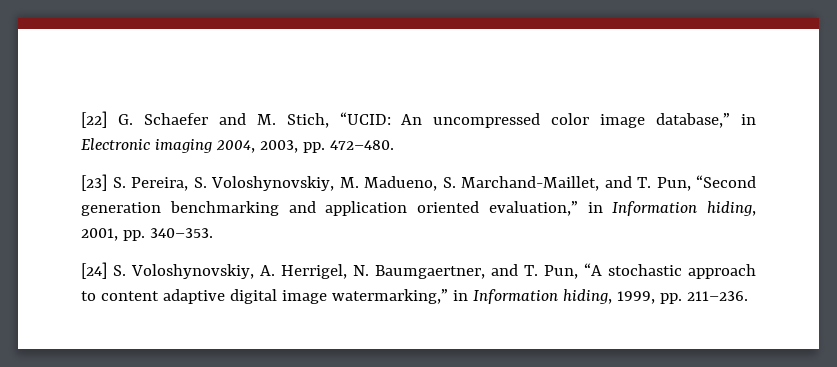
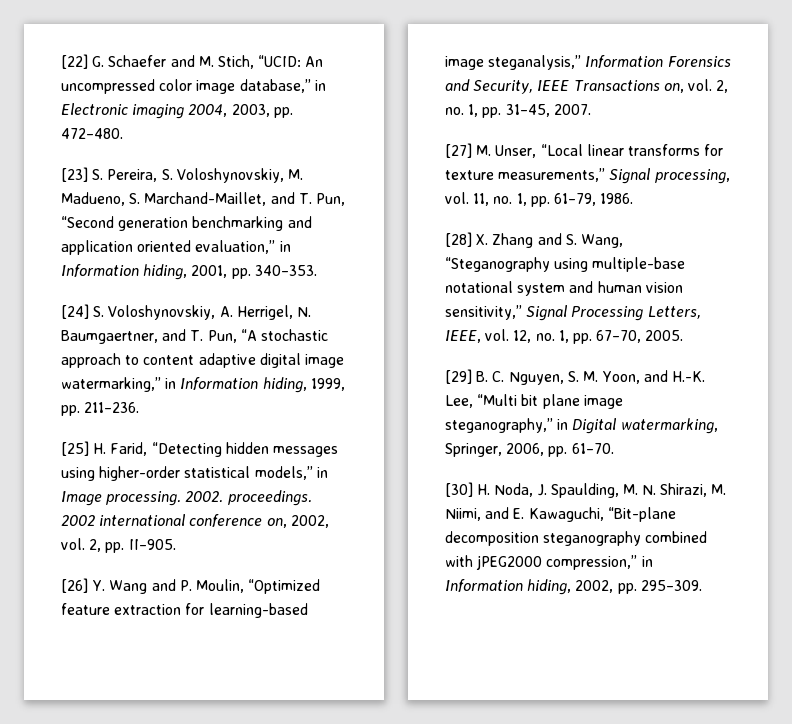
(748, 296) none -> [61,441,338,457] [61,466,328,481] [61,490,312,506] [61,514,329,528] [61,538,176,553] [61,578,321,594] [61,603,308,618] [445,55,731,70] [445,79,729,94] [445,104,591,118] [445,143,724,158] [445,168,730,184] [445,192,634,207] [445,232,623,248] [445,257,686,272] [445,281,683,296] [445,305,701,321] [445,329,684,344] [445,369,706,385] [445,394,623,409] [445,418,718,434] [445,443,614,457] [445,482,727,498] [445,507,676,522] [445,531,708,546] [445,555,653,570] [445,579,702,595] // [25] H. Farid, “Detecting hidden messages using higher-order statistical models,” in Image processing. 2002. proceedings. 2002 international conference on, 2002, vol. 2, pp. II–905. // [26] Y. Wang and P. Moulin, “Optimized feature extraction for learning-based image steganalysis,” Information Forensics and Security, IEEE Transactions on, vol. 2, no. 1, pp. 31–45, 2007. // [27] M. Unser, “Local linear transforms for texture measurements,” Signal processing, vol. 11, no. 1, pp. 61–79, 1986. // [28] X. Zhang and S. Wang, “Steganography using multiple-base notational system and human vision sensitivity,” Signal Processing Letters, IEEE, vol. 12, no. 1, pp. 67–70, 2005. // [29] B. C. Nguyen, S. M. Yoon, and H.-K. Lee, “Multi bit plane image steganography,” in Digital watermarking, Springer, 2006, pp. 61–70. // [30] H. Noda, J. Spaulding, M. N. Shirazi, M. Niimi, and E. Kawaguchi, “Bit-plane decomposition steganography combined with jPEG2000 compression,” in Information hiding, 2002, pp. 295–309.

